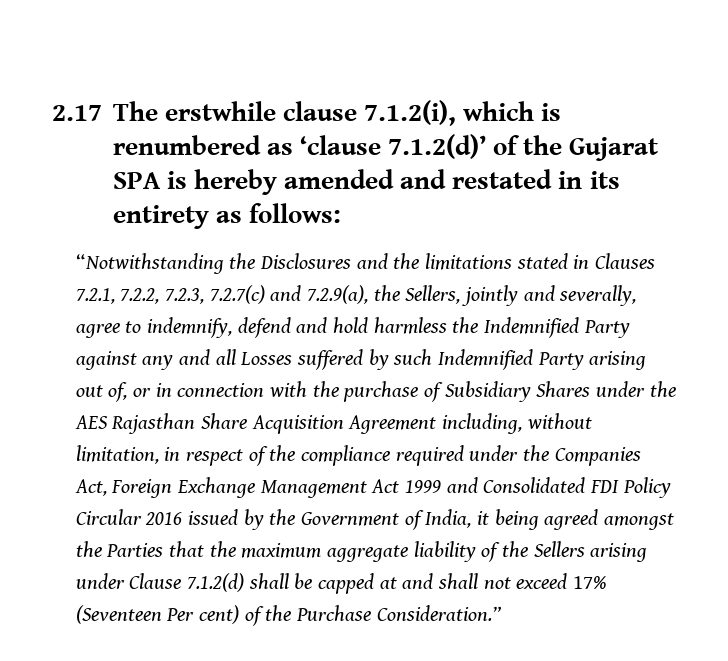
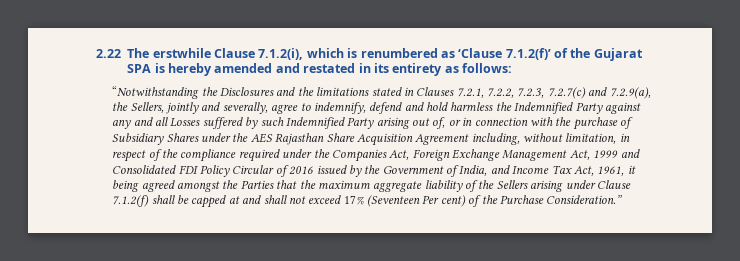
[52,105,102,121] 2.17 -> [96,49,121,58] 2.22
[282,101,357,121] clause -> [214,48,255,58] Clause
[299,134,486,159] ‘clause 7.1.2(d)’ -> [458,48,551,60] ‘Clause 7.1.2(f)’
[371,479,400,493] Act -> [569,150,590,160] Act,
(142, 517) none -> [275,165,289,177] of
(472, 518) none -> [490,165,625,176] and Income Tax Act, 1961,
[186,573,244,592] 7.1.2(d) -> [112,195,150,207] 7.1.2(f)

